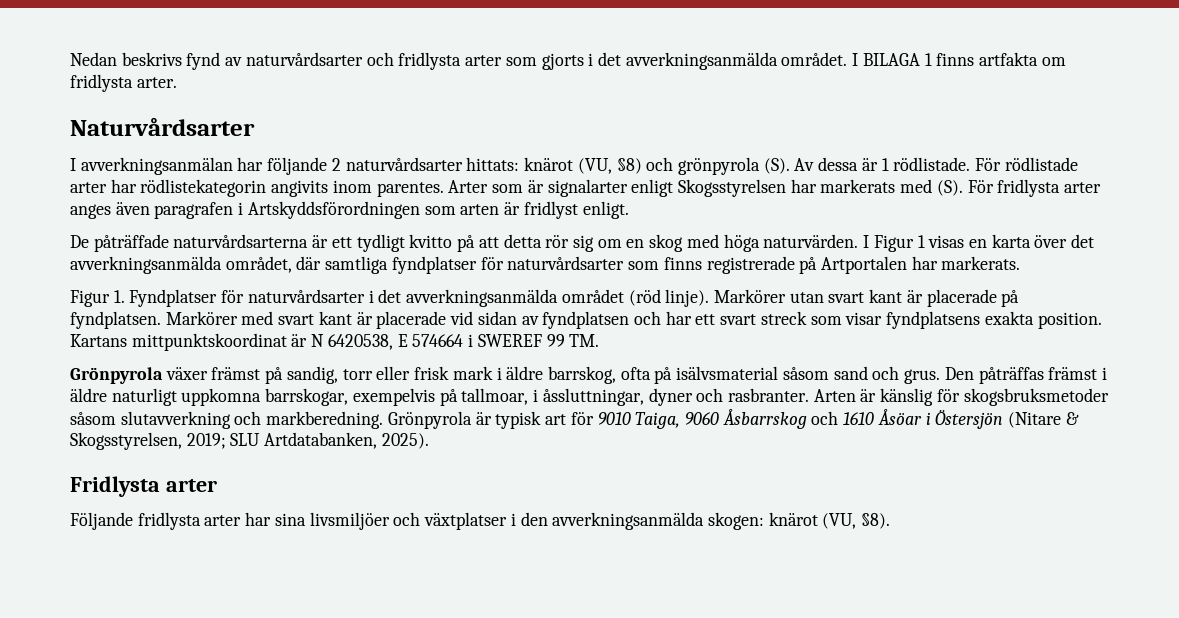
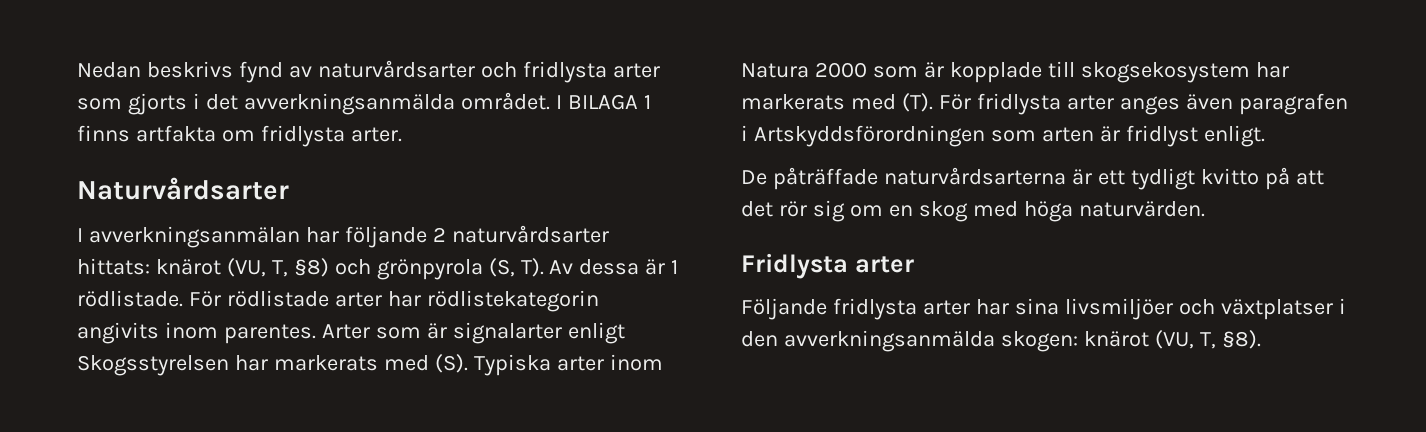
(612, 166) none -> [271,260,288,277] T,
[763,158,790,174] (S). -> [488,258,544,277] (S, T).
(963, 188) none -> [473,354,663,376] [741,61,1289,83] [741,93,933,112] Typiska arter inom Natura 2000 som är kopplade till skogsekosystem har markerats med (T).
[503,234,542,248] detta -> [741,201,773,217] det
[863,234,1095,252] [70,256,1021,274] [70,289,1020,307] [70,311,1102,329] [70,333,600,351] [70,366,1107,384] [70,388,1109,406] [70,409,1079,429] [70,432,429,450] I Figur 1 visas en karta över det avverkningsanmälda området, där samtliga fyndplatser för naturvårdsarter som finns registrerade på Artportalen har markerats. // Figur 1. Fyndplatser för naturvårdsarter i det avverkningsanmälda området (röd linje). Markörer utan svart kant är placerade på fyndplatsen. Markörer med svart kant är placerade vid sidan av fyndplatsen och har ett svart streck som visar fyndplatsens exakta position. Kartans mittpunktskoordinat är N 6420538, E 574664 i SWEREF 99 TM. // Grönpyrola växer främst på sandig, torr eller frisk mark i äldre barrskog, ofta på isälvsmaterial såsom sand och grus. Den påträffas främst i äldre naturligt uppkomna barrskogar, exempelvis på tallmoar, i åssluttningar, dyner och rasbranter. Arten är känslig för skogsbruksmetoder såsom slutavverkning och markberedning. Grönpyrola är typisk art för 9010 Taiga, 9060 Åsbarrskog och 1610 Åsöar i Östersjön (Nitare & Skogsstyrelsen, 2019; SLU Artdatabanken, 2025). -> (1205, 209) none
(857, 521) none -> [1199,332,1216,349] T,

